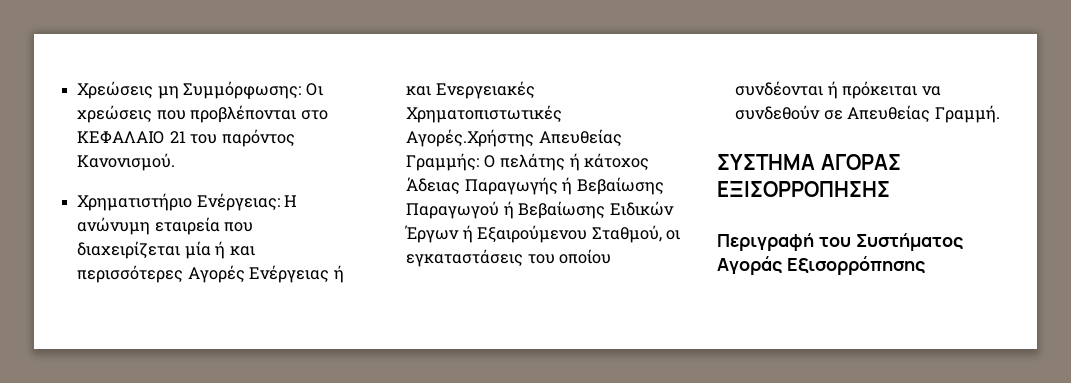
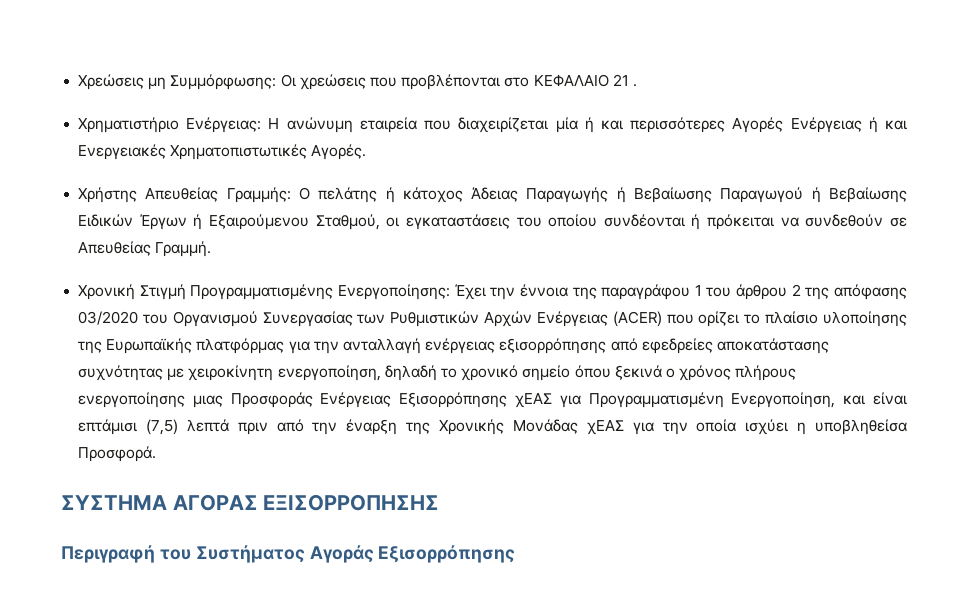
[190,129,295,147] [77,153,176,171] του παρόντος Κανονισμού. -> [632,84,637,87] .
[406,129,535,147] Αγορές.Χρήστης -> [311,144,367,160] [78,187,138,203] Αγορές. // Χρήστης
(1000, 114) none -> [78,284,908,300] [78,311,908,327] [78,338,829,354] [78,365,797,381] [78,392,907,408] [78,419,908,435] [78,446,157,462] // Χρονική Στιγμή Προγραμματισμένης Ενεργοποίησης: Έχει την έννοια της παραγράφου 1 του άρθρου 2 της απόφασης 03/2020 του Οργανισμού Συνεργασίας των Ρυθμιστικών Αρχών Ενέργειας (ACER) που ορίζει το πλαίσιο υλοποίησης της Ευρωπαϊκής πλατφόρμας για την ανταλλαγή ενέργειας εξισορρόπησης από εφεδρείες αποκατάστασης συχνότητας με χειροκίνητη ενεργοποίηση, δηλαδή το χρονικό σημείο όπου ξεκινά ο χρόνος πλήρους ενεργοποίησης μιας Προσφοράς Ενέργειας Εξισορρόπησης χΕΑΣ για Προγραμματισμένη Ενεργοποίηση, και είναι επτάμισι (7,5) λεπτά πριν από την έναρξη της Χρονικής Μονάδας χΕΑΣ για την οποία ισχύει η υποβληθείσα Προσφορά.

